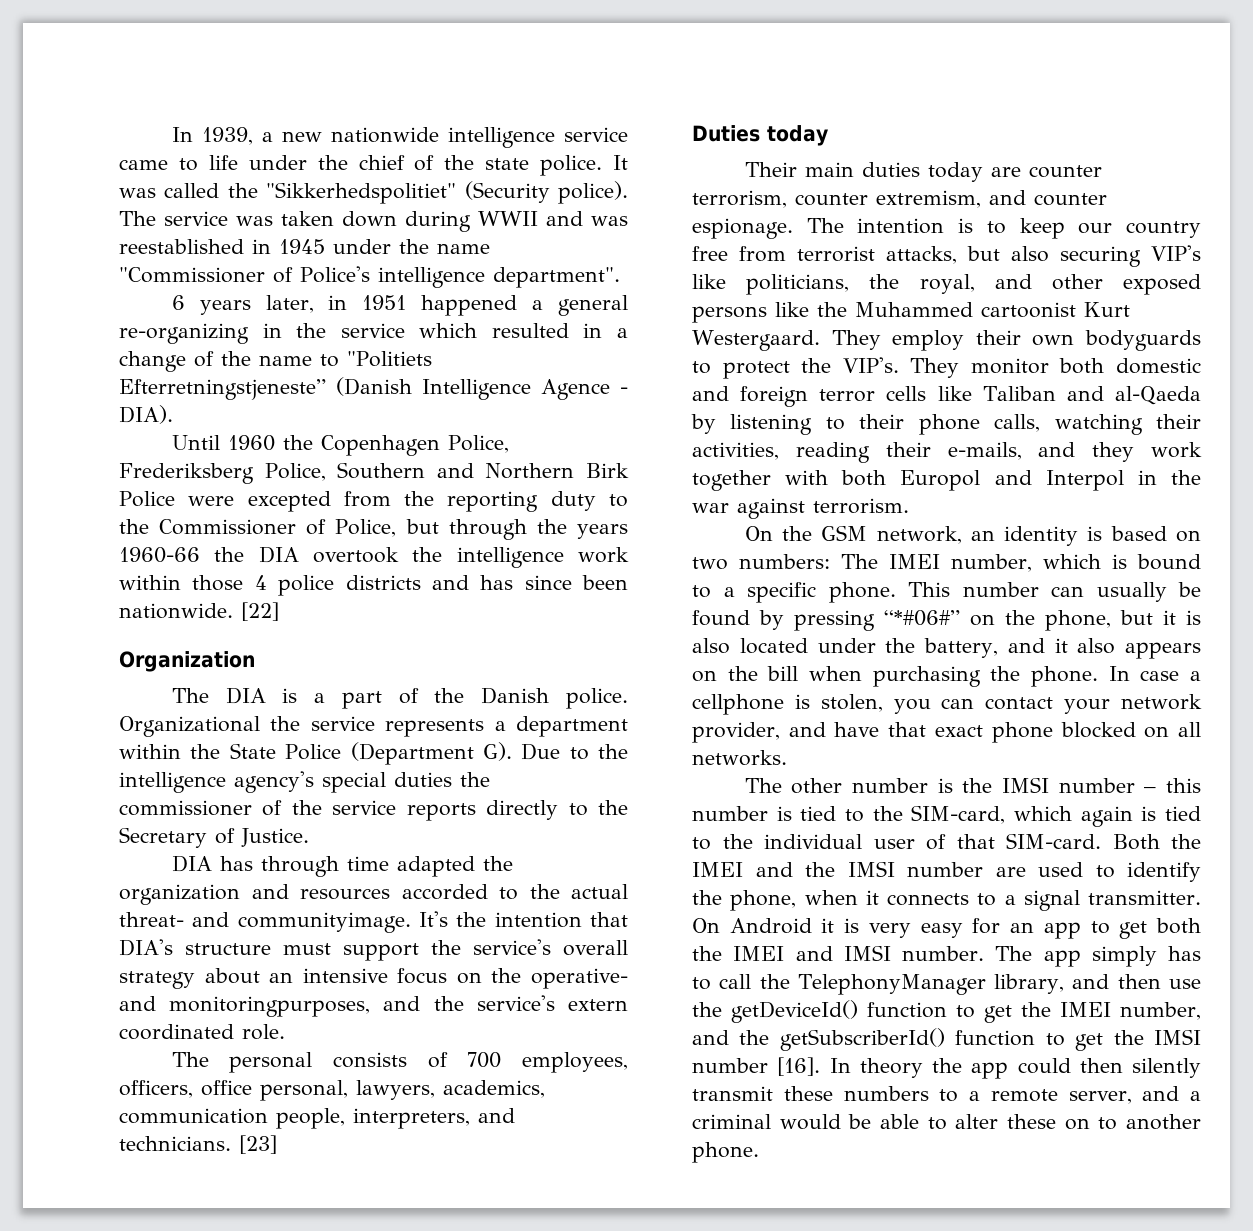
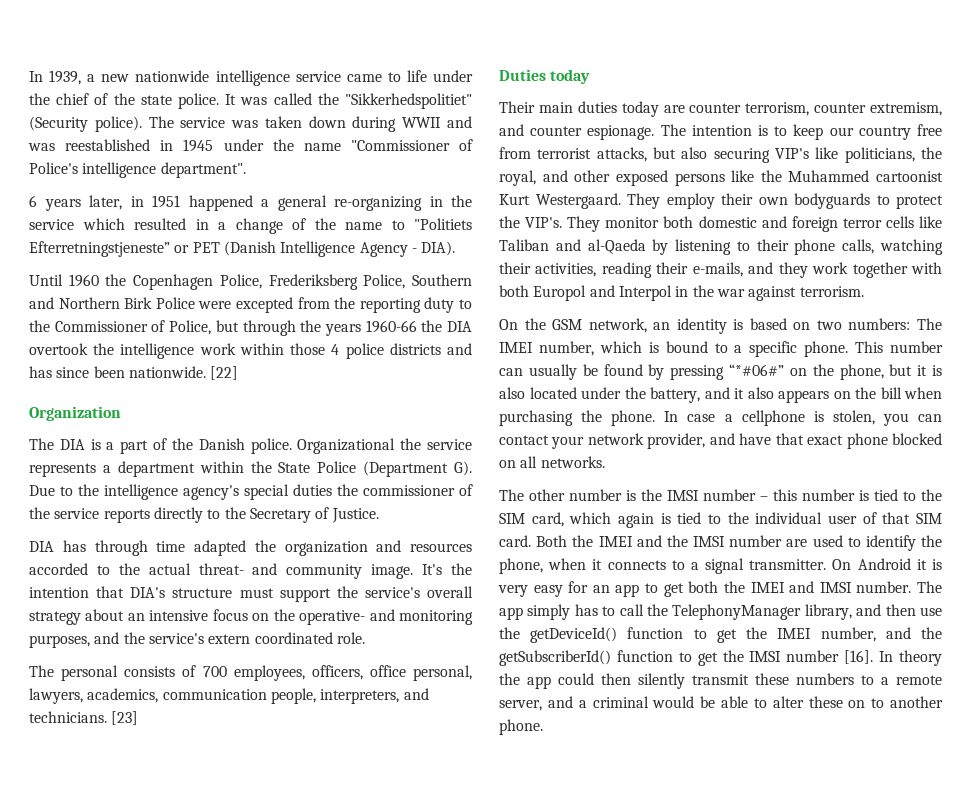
(326, 389) none -> [174,242,220,253] or PET
[541,379,610,400] Agence -> [359,242,408,257] Agency
[237,912,411,933] communityimage. -> [286,564,414,579] community image.
[169,996,371,1017] monitoringpurposes, -> [399,610,474,625] [29,635,90,648] monitoring purposes,
[911,805,1006,824] SIM-card, -> [499,512,564,527] SIM card,
[1006,833,1101,849] SIM-card. -> [916,513,942,524] [499,535,531,547] SIM card.

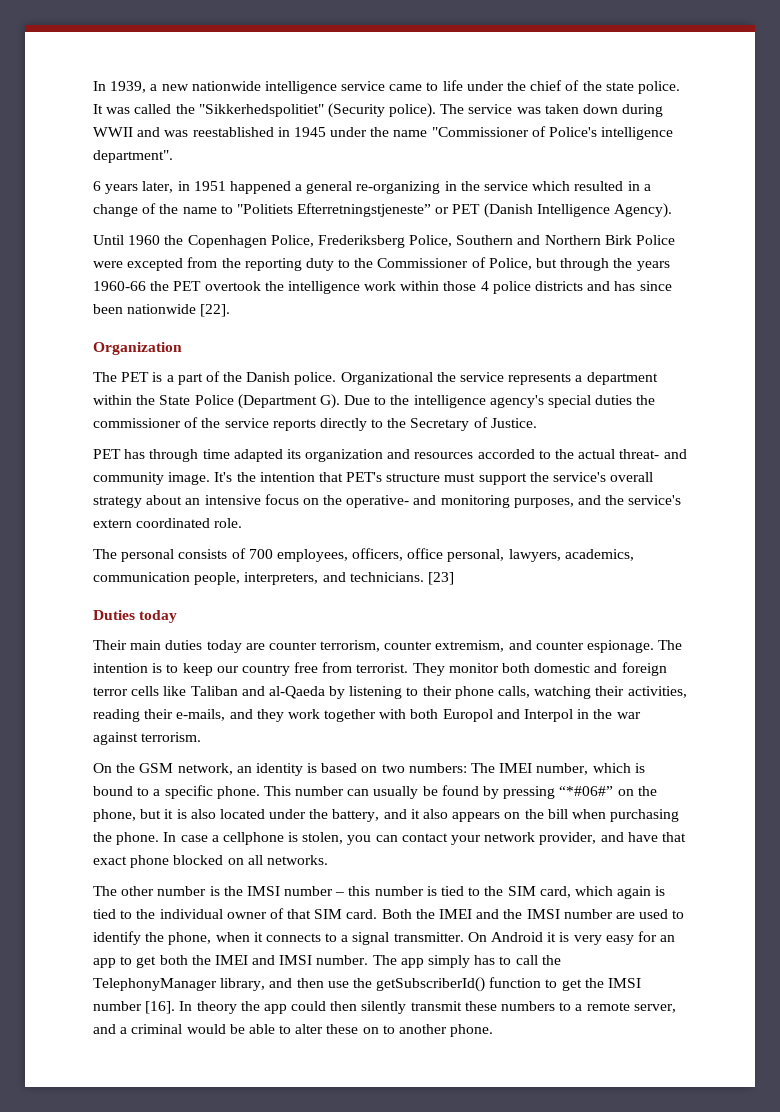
[359,241,456,257] Agency - DIA). -> [614,203,673,218] Agency).
[446,321,472,332] DIA -> [173,281,202,291] PET
[128,366,239,380] nationwide. [22] -> [127,304,231,317] nationwide [22].
[59,439,85,450] DIA -> [121,372,150,382] PET
[29,541,54,552] DIA -> [93,449,121,459] PET
[254,540,276,552] the -> [286,449,301,459] its
[130,587,166,598] DIA's -> [346,472,383,482] PET's
[537,147,942,163] [499,170,943,186] [499,193,943,209] [499,216,563,228] terrorist attacks, but also securing VIP's like politicians, the royal, and other exposed persons like the Muhammed cartoonist Kurt Westergaard. They employ their own bodyguards to protect the VIP's. -> [356,663,409,673] terrorist.
[828,515,857,524] user -> [226,912,267,919] owner
[530,627,942,643] getDeviceId() function to get the IMEI number, and the -> (372, 983) none

